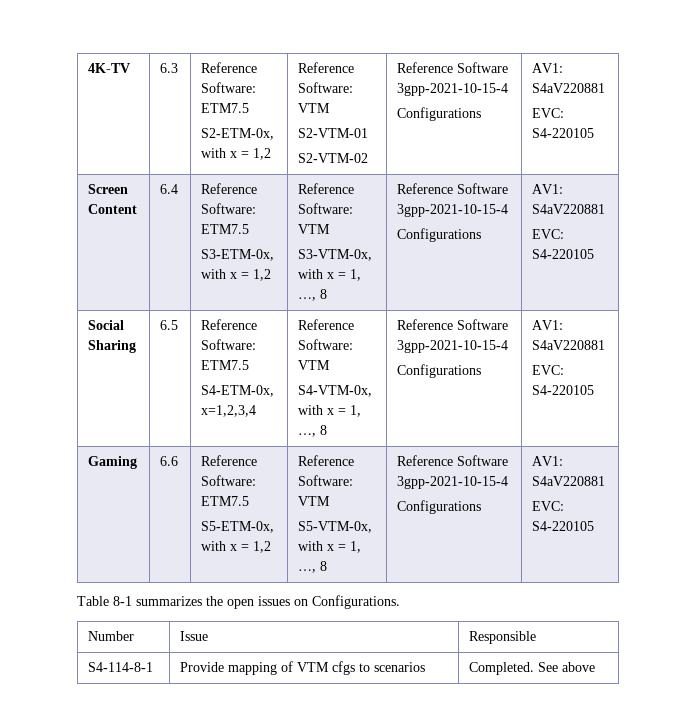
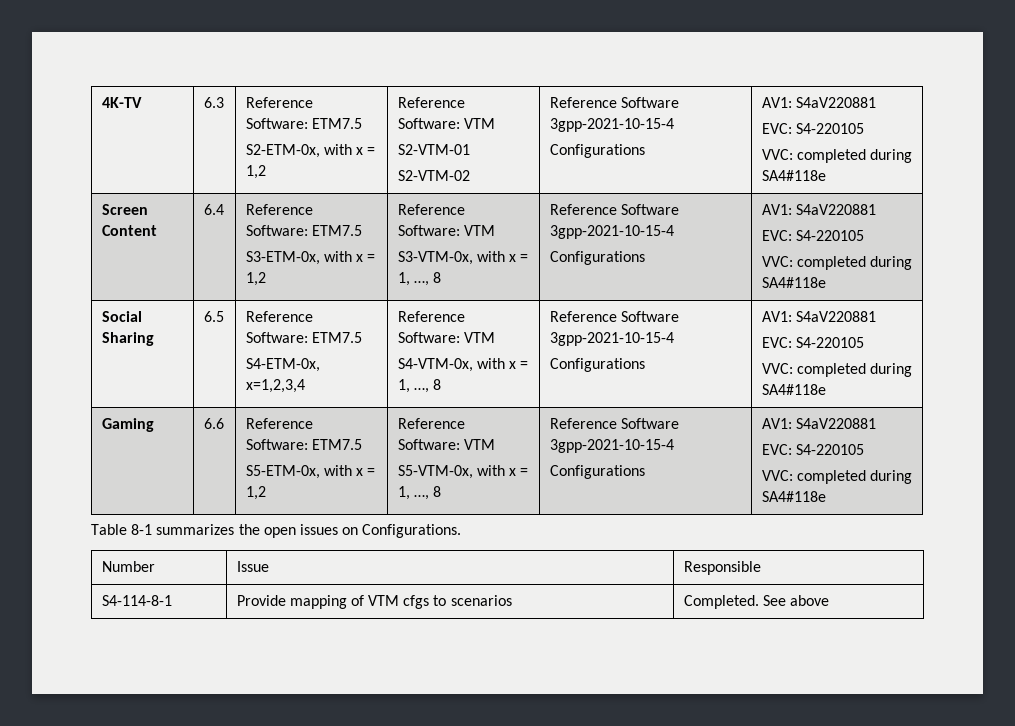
(595, 133) none -> [761,149,912,163] [761,170,826,181] // VVC: completed during SA4#118e
(595, 254) none -> [761,256,912,270] [761,277,826,288] // VVC: completed during SA4#118e
(595, 390) none -> [761,363,912,377] [761,384,826,395] // VVC: completed during SA4#118e
(595, 526) none -> [761,470,912,484] [761,491,826,502] // VVC: completed during SA4#118e

